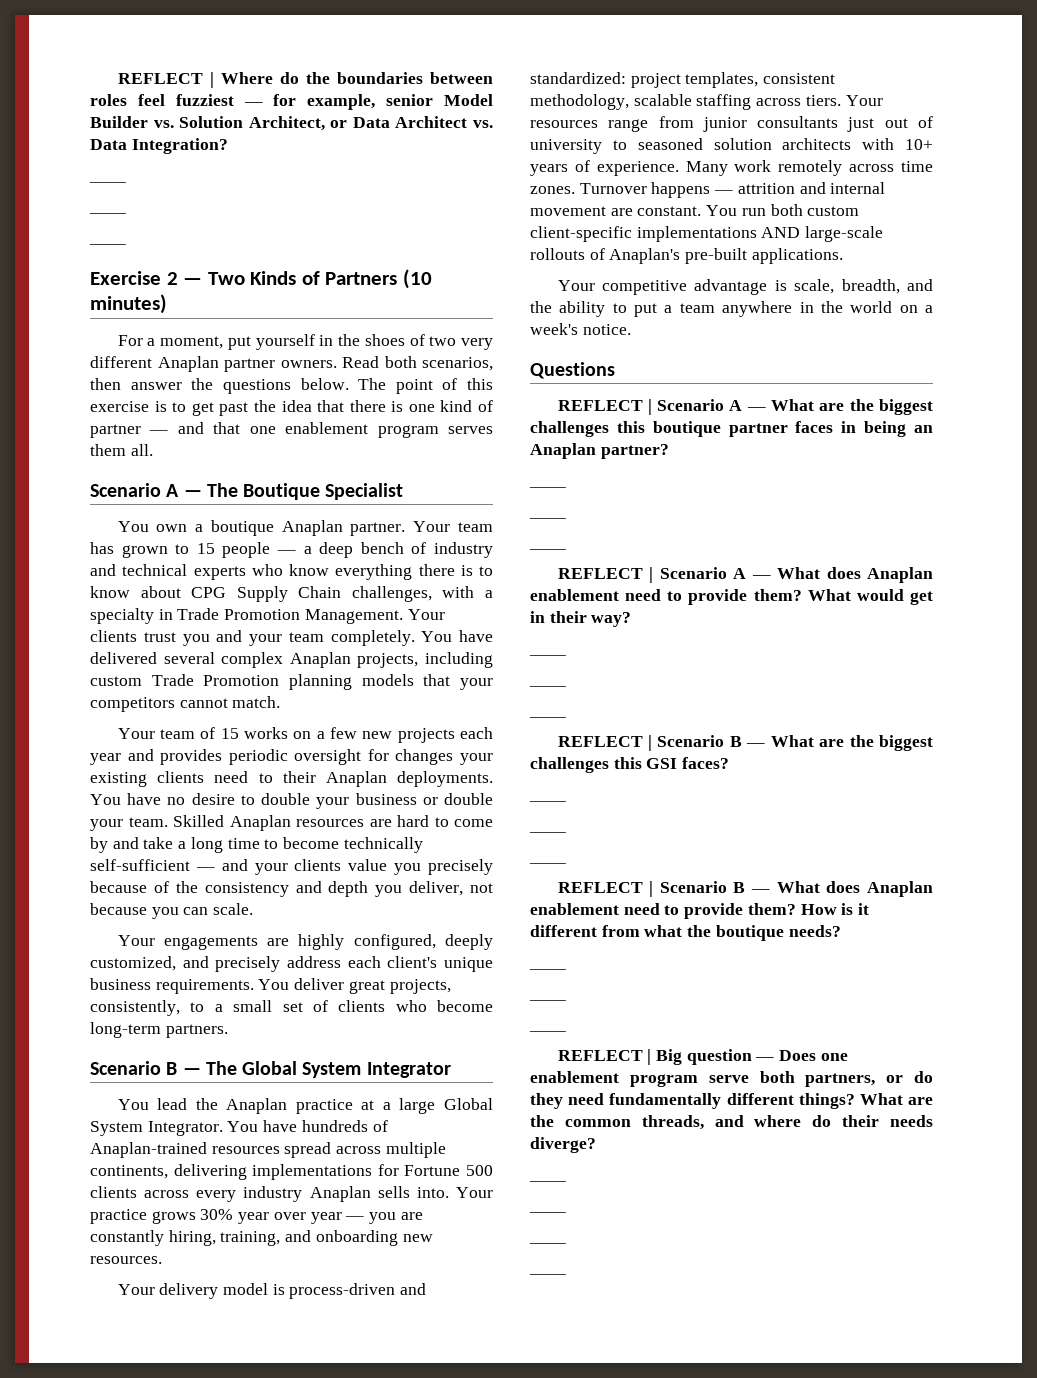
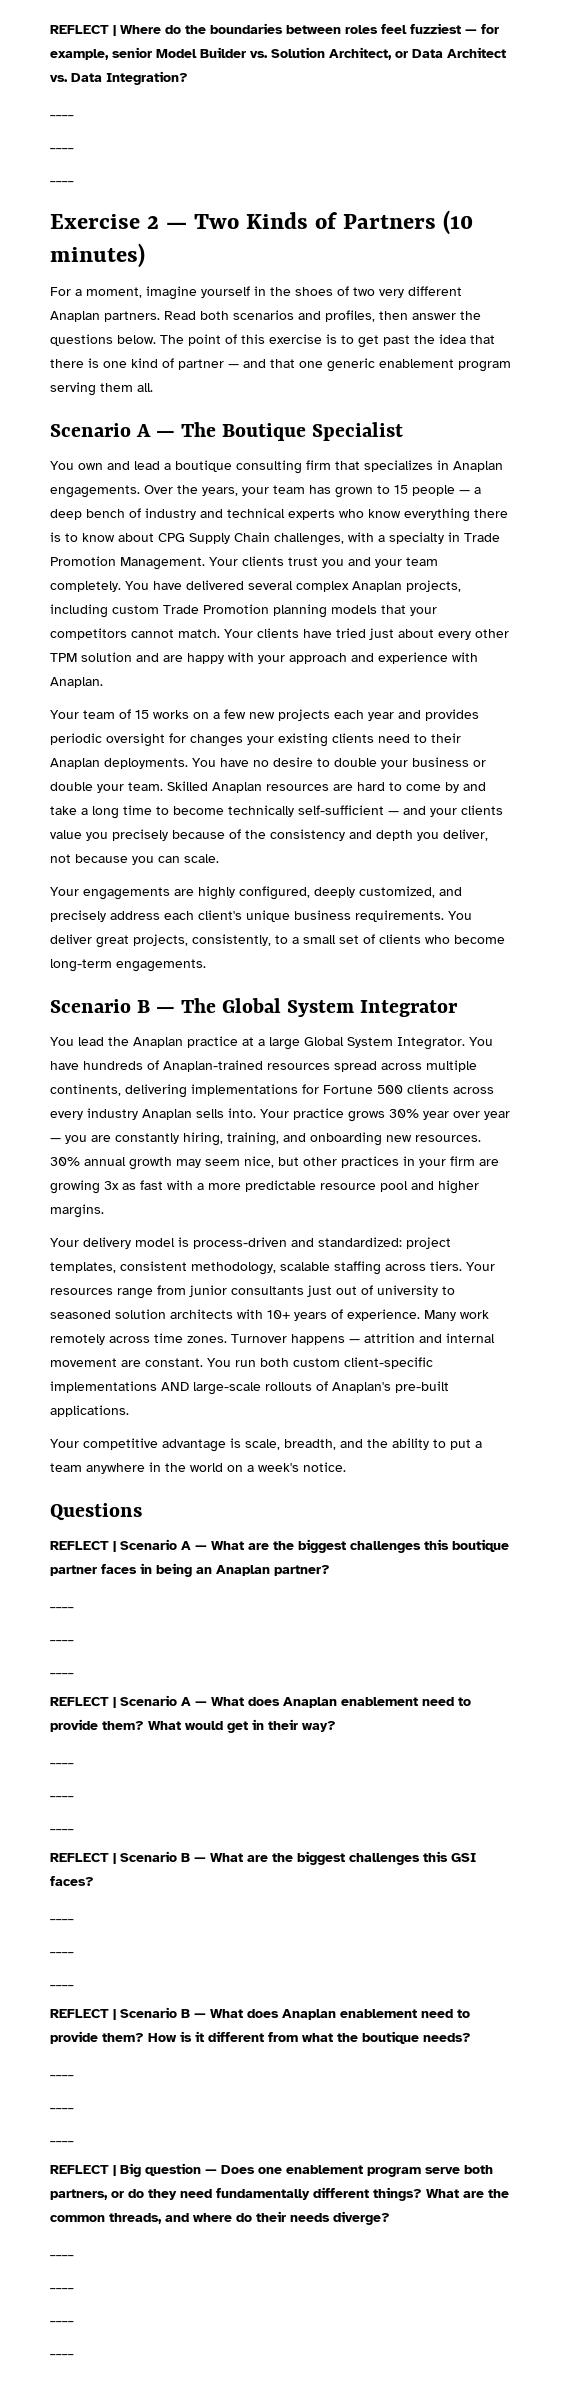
[227,336,251,350] put -> [146,286,197,300] imagine
[224,356,493,372] partner owners. Read both scenarios, -> [104,310,375,322] partners. Read both scenarios and profiles,
[285,422,494,438] enablement program serves -> [327,358,511,372] [50,382,96,396] generic enablement program serving
[195,520,451,536] a boutique Anaplan partner. Your -> [107,460,503,474] [50,485,269,498] and lead a boutique consulting firm that specializes in Anaplan engagements. Over the years, your
(281, 702) none -> [224,628,509,640] [50,652,478,664] [50,677,103,688] Your clients have tried just about every other TPM solution and are happy with your approach and experience with Anaplan.
[165,1024,228,1038] partners. -> [116,959,206,972] engagements.
(162, 1260) none -> [50,1156,499,1170] [50,1180,479,1194] [50,1204,104,1218] 30% annual growth may seem nice, but other practices in your firm are growing 3x as fast with a more predictable resource pool and higher margins.

